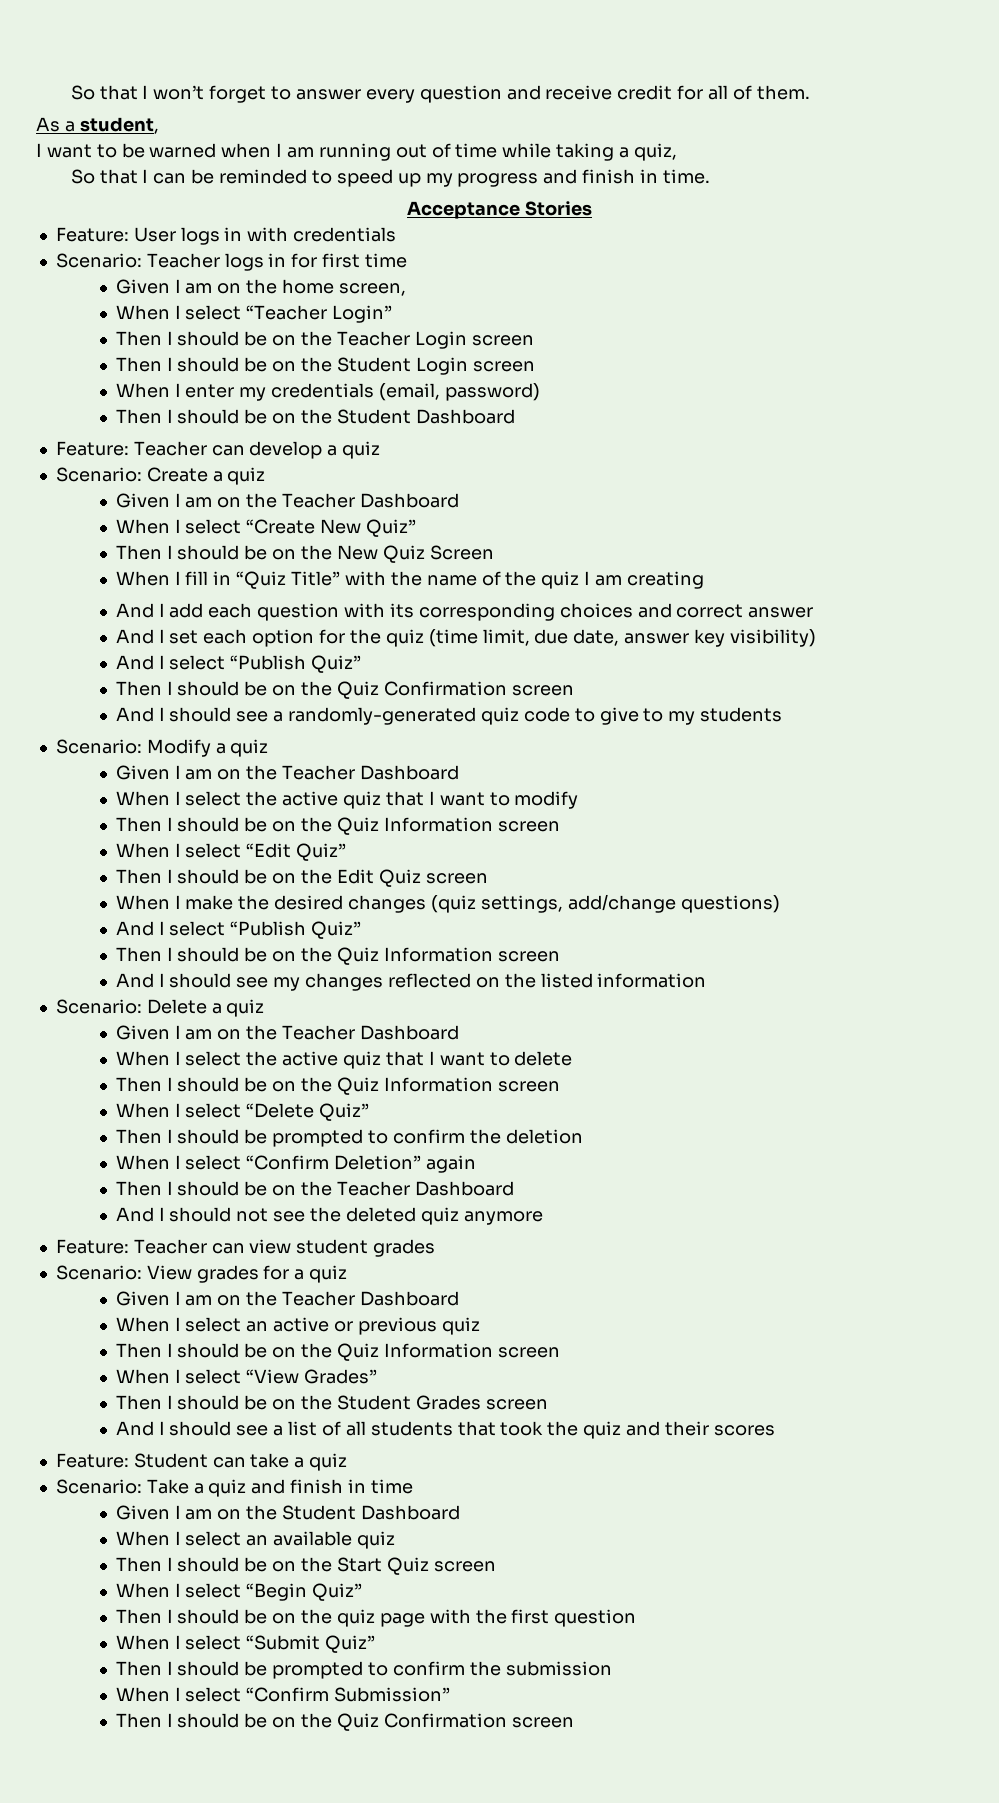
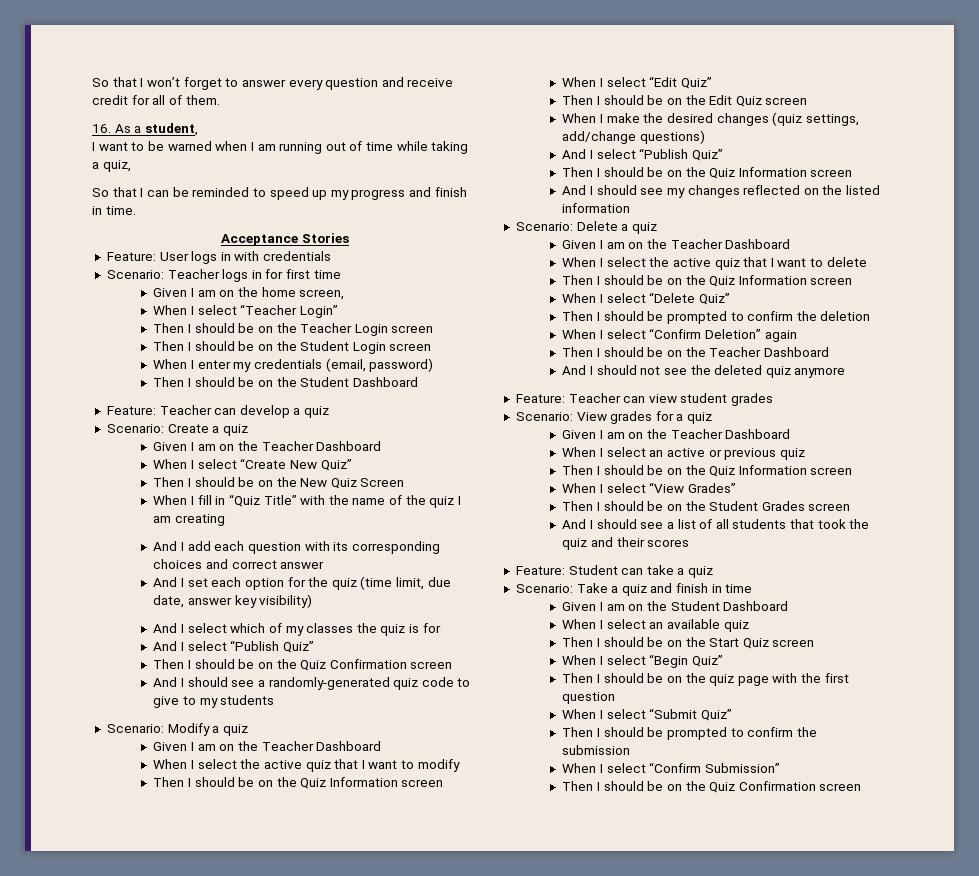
(810, 92) none -> [92,124,111,133] 16.
(816, 638) none -> [153,623,441,636] // And I select which of my classes the quiz is for

